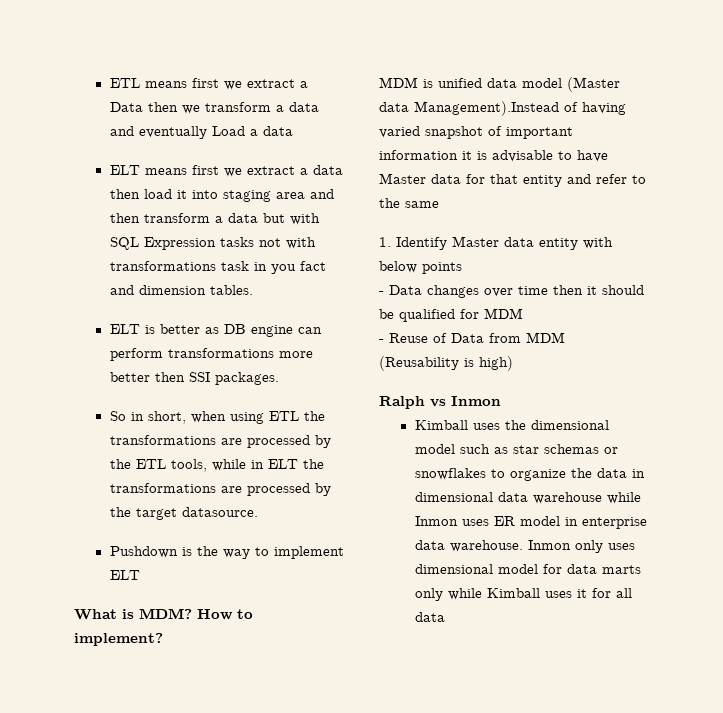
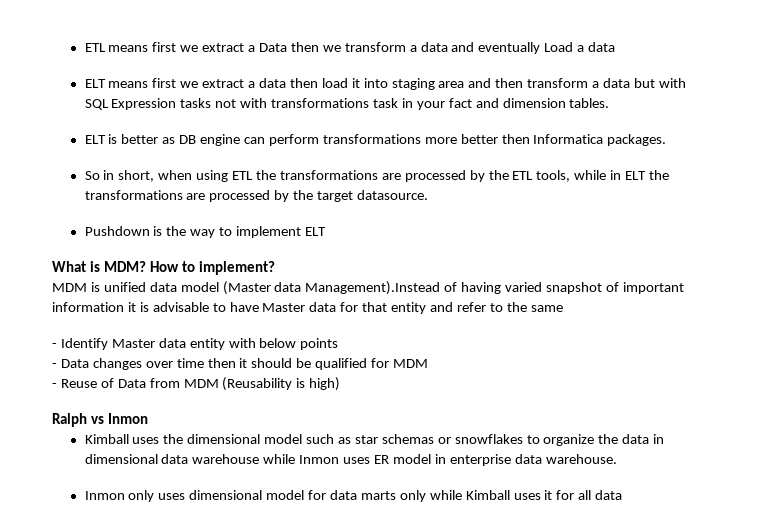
[270,264,296,274] you -> [416,101,445,110] your
[188,372,210,382] SSI -> [533,134,604,144] Informatica
[379,237,391,247] 1. -> [52,343,57,348] -
(523, 546) none -> (617, 459) //

